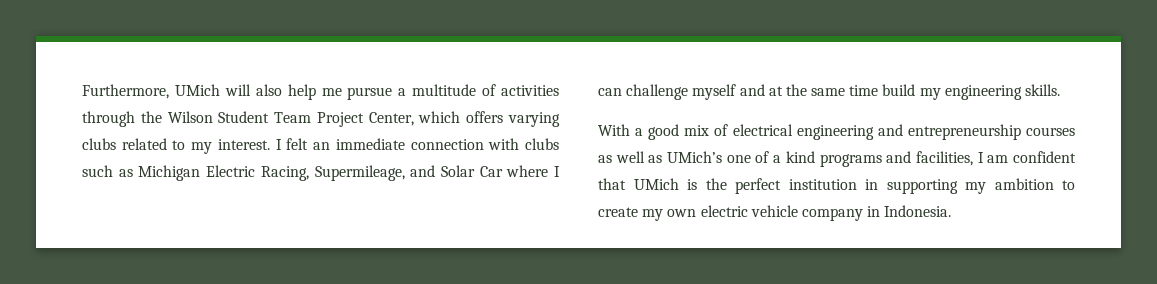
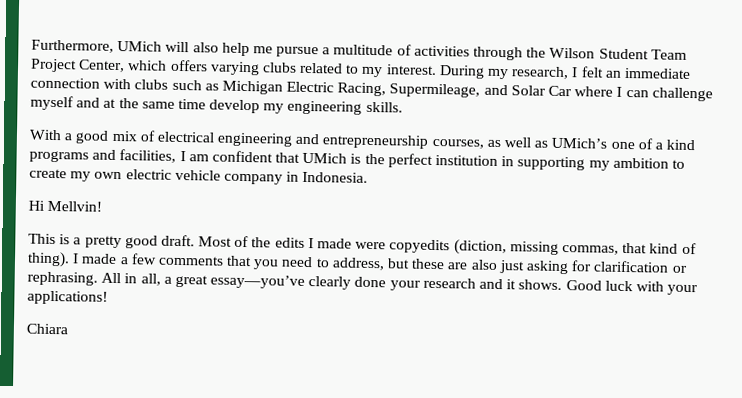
(270, 144) none -> [438,65,570,80] During my research,
[882,84,916,96] build -> [209,99,261,114] develop
[1026,127,1075,136] courses -> [431,138,484,149] courses,
(952, 211) none -> [28,200,103,212] [28,233,697,256] [27,251,687,275] [27,271,699,296] [27,290,108,305] [26,323,68,335] // Hi Mellvin! // This is a pretty good draft. Most of the edits I made were copyedits (diction, missing commas, that kind of thing). I made a few comments that you need to address, but these are also just asking for clarification or rephrasing. All in all, a great essay—you’ve clearly done your research and it shows. Good luck with your applications! // Chiara

